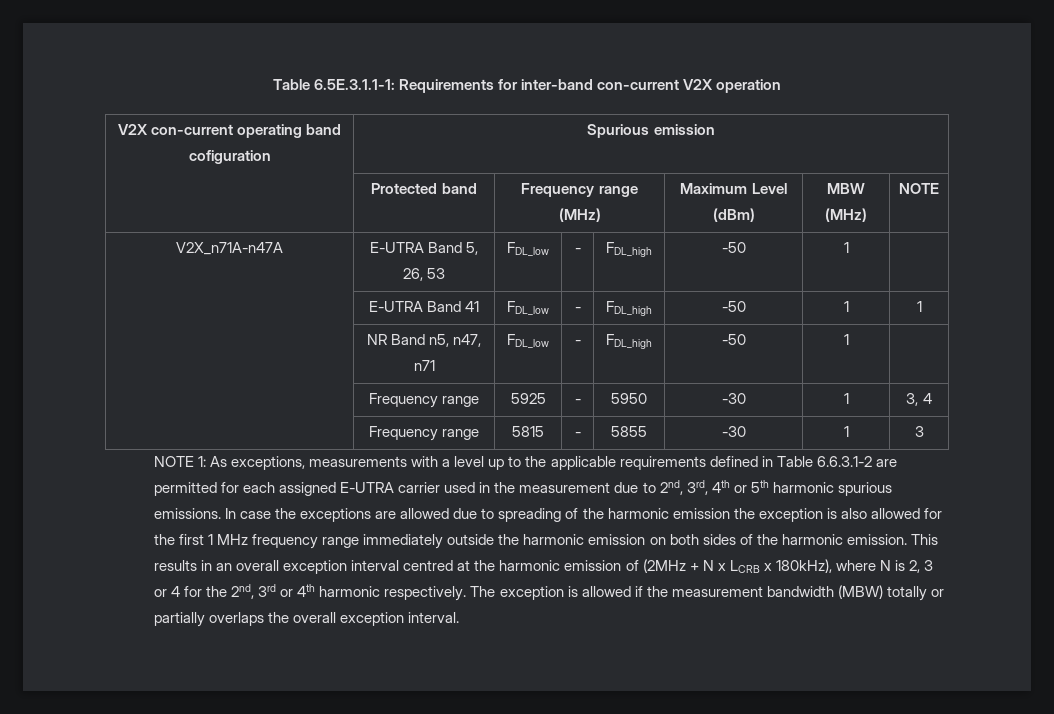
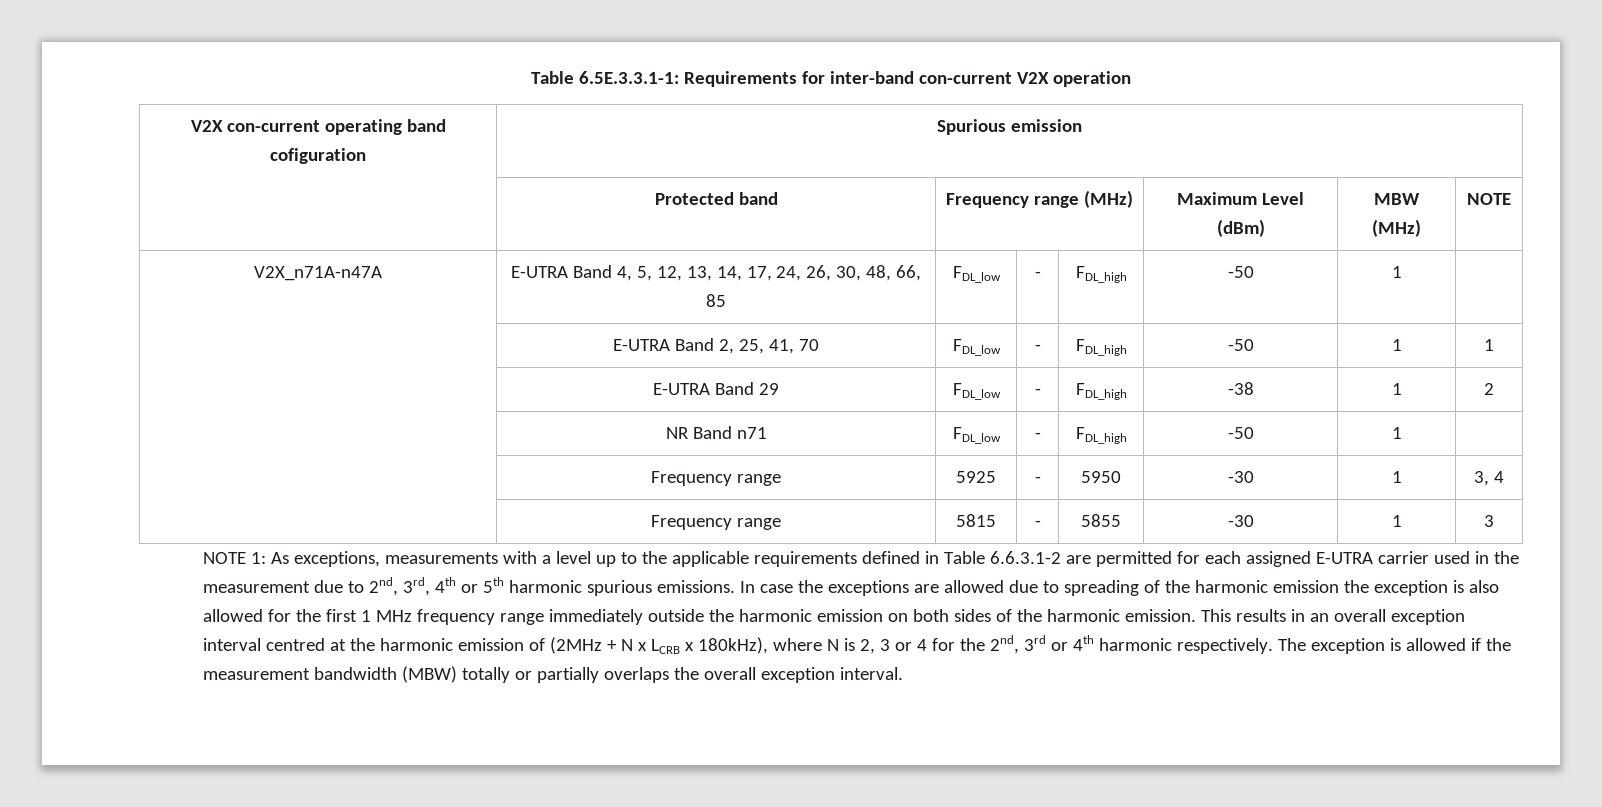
[272,79,395,90] Table 6.5E.3.1.1-1: -> [531,71,680,84] Table 6.5E.3.3.1-1:
[466,242,479,255] [402,268,446,281] 5, 26, 53 -> [616,265,922,281] [706,294,726,307] 4, 5, 12, 13, 14, 17, 24, 26, 30, 48, 66, 85
[465,301,480,312] 41 -> [719,339,819,354] 2, 25, 41, 70
(922, 306) none -> [653,382,779,395] [952,383,1001,400] [1034,388,1041,395] [1075,383,1127,400] [1227,382,1254,395] [1391,383,1402,395] [1484,383,1494,395] // | E-UTRA Band 29 | FDL_low | - | FDL_high | -38 | 1 | 2
[429,334,482,347] n5, n47, -> (732, 432) none

